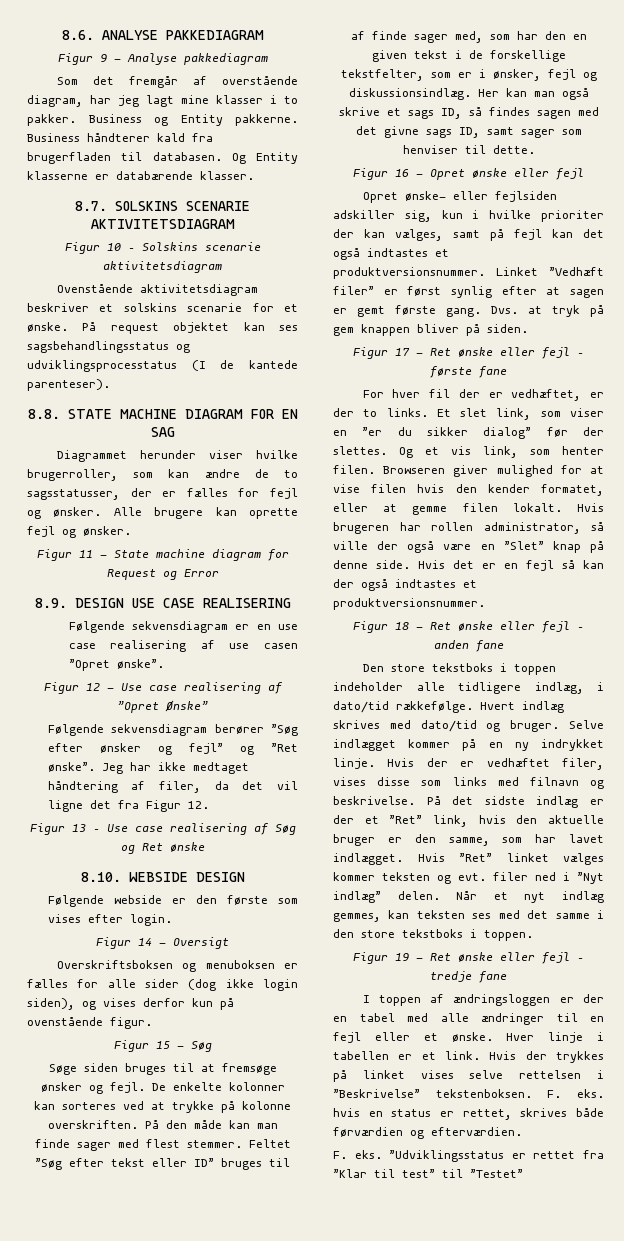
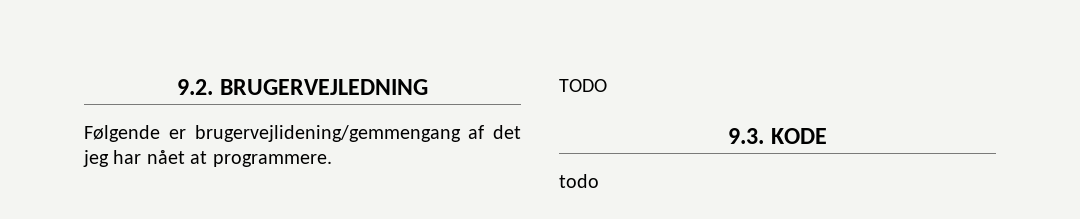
[61,30,264,40] [57,53,268,65] [56,76,298,88] [27,95,298,107] [27,114,298,126] [27,133,213,142] [27,152,298,164] [27,171,254,180] [75,201,250,211] [90,219,235,229] [64,242,261,254] [103,261,222,273] [56,284,258,296] [27,303,298,312] [27,322,298,334] [27,341,190,353] [27,360,298,372] [27,379,110,391] [27,409,298,419] [150,427,175,437] [56,450,298,462] [27,469,298,481] [27,488,298,500] [27,507,298,519] [27,526,131,538] [36,549,289,561] [106,569,219,580] [34,598,291,608] [68,621,298,633] [68,640,298,652] [68,659,164,671] [43,682,283,694] [117,700,208,713] [47,724,298,736] [47,743,298,755] [47,762,249,774] [47,781,298,793] [47,800,209,812] [29,823,296,835] [120,842,205,854] [80,872,245,882] [47,895,299,907] [47,914,172,926] [96,937,229,949] [56,960,298,972] [27,979,298,991] [27,998,234,1010] [27,1017,152,1029] [113,1040,212,1052] [48,1063,277,1075] [40,1082,285,1094] [34,1101,291,1113] [47,1120,278,1129] [34,1139,291,1151] [35,1158,290,1170] [350,31,587,43] [371,50,566,62] [340,69,597,81] [348,88,589,100] [338,107,599,119] [355,126,582,138] [402,145,535,154] [353,168,584,180] [362,191,557,203] [333,210,604,222] [333,229,604,241] [333,248,449,260] [333,267,604,279] [333,286,604,298] [333,305,604,317] [333,324,528,336] [353,347,584,359] [430,366,507,378] [362,389,604,401] [333,408,604,420] [333,427,604,439] [333,446,604,458] [333,465,604,477] [333,484,604,496] [333,503,604,515] [333,522,604,534] [333,541,604,553] [333,560,604,571] [333,579,477,591] [333,598,485,610] [353,621,584,633] [433,640,504,652] [362,663,556,675] [333,682,604,694] [333,701,564,713] [333,720,604,732] [333,739,604,751] [333,758,604,770] [333,777,604,789] [333,796,604,808] [333,815,604,827] [333,834,604,846] [333,853,604,865] [333,872,604,884] [333,891,604,903] [333,910,604,922] [333,929,533,941] [353,952,584,964] [430,971,507,983] [362,994,604,1006] [333,1013,604,1025] [333,1032,604,1043] [333,1051,604,1063] [333,1070,604,1082] [333,1089,604,1098] [333,1108,604,1120] [333,1127,522,1139] [333,1150,604,1162] [333,1169,523,1178] 8.6. ANALYSE PAKKEDIAGRAM // Figur 9 - Analyse pakkediagram // Som det fremgår af overstående diagram, har jeg lagt mine klasser i to pakker. Business og Entity pakkerne. Business håndterer kald fra brugerfladen til databasen. Og Entity klasserne er databærende klasser. // 8.7. SOLSKINS SCENARIE AKTIVITETSDIAGRAM // Figur 10 – Solskins scenarie aktivitetsdiagram // Ovenstående aktivitetsdiagram beskriver et solskins scenarie for et ønske. På request objektet kan ses sagsbehandlingsstatus og udviklingsprocesstatus (I de kantede parenteser). // 8.8. STATE MACHINE DIAGRAM FOR EN SAG // Diagrammet herunder viser hvilke brugerroller, som kan ændre de to sagsstatusser, der er fælles for fejl og ønsker. Alle brugere kan oprette fejl og ønsker. // Figur 11 - State machine diagram for Request og Error // 8.9. DESIGN USE CASE REALISERING // Følgende sekvensdiagram er en use case realisering af use casen ”Opret ønske”. // Figur 12 - Use case realisering af ”Opret Ønske” // Følgende sekvensdiagram berører ”Søg efter ønsker og fejl” og ”Ret ønske”. Jeg har ikke medtaget håndtering af filer, da det vil ligne det fra Figur 12. // Figur 13 – Use case realisering af Søg og Ret ønske // 8.10. WEBSIDE DESIGN // Følgende webside er den første som vises efter login. // Figur 14 - Oversigt // Overskriftsboksen og menuboksen er fælles for alle sider (dog ikke login siden), og vises derfor kun på ovenstående figur. // Figur 15 - Søg // Søge siden bruges til at fremsøge ønsker og fejl. De enkelte kolonner kan sorteres ved at trykke på kolonne overskriften. På den måde kan man finde sager med flest stemmer. Feltet ”Søg efter tekst eller ID” bruges til af finde sager med, som har den en given tekst i de forskellige tekstfelter, som er i ønsker, fejl og diskussionsindlæg. Her kan man også skrive et sags ID, så findes sagen med det givne sags ID, samt sager som henviser til dette. // Figur 16 - Opret ønske eller fejl // Opret ønske- eller fejlsiden adskiller sig, kun i hvilke prioriter der kan vælges, samt på fejl kan det også indtastes et produktversionsnummer. Linket ”Vedhæft filer” er først synlig efter at sagen er gemt første gang. Dvs. at tryk på gem knappen bliver på siden. // Figur 17 - Ret ønske eller fejl – første fane // For hver fil der er vedhæftet, er der to links. Et slet link, som viser en ”er du sikker dialog” før der slettes. Og et vis link, som henter filen. Browseren giver mulighed for at vise filen hvis den kender formatet, eller at gemme filen lokalt. Hvis brugeren har rollen administrator, så ville der også være en ”Slet” knap på denne side. Hvis det er en fejl så kan der også indtastes et produktversionsnummer. // Figur 18 - Ret ønske eller fejl – anden fane // Den store tekstboks i toppen indeholder alle tidligere indlæg, i dato/tid rækkefølge. Hvert indlæg skrives med dato/tid og bruger. Selve indlægget kommer på en ny indrykket linje. Hvis der er vedhæftet filer, vises disse som links med filnavn og beskrivelse. På det sidste indlæg er der et ”Ret” link, hvis den aktuelle bruger er den samme, som har lavet indlægget. Hvis ”Ret” linket vælges kommer teksten og evt. filer ned i ”Nyt indlæg” delen. Når et nyt indlæg gemmes, kan teksten ses med det samme i den store tekstboks i toppen. // Figur 19 - Ret ønske eller fejl – tredje fane // I toppen af ændringsloggen er der en tabel med alle ændringer til en fejl eller et ønske. Hver linje i tabellen er et link. Hvis der trykkes på linket vises selve rettelsen i ”Beskrivelse” tekstenboksen. F. eks. hvis en status er rettet, skrives både førværdien og efterværdien. // F. eks. ”Udviklingsstatus er rettet fra ”Klar til test” til ”Testet” -> [177,79,428,95] [84,125,521,142] [83,150,332,167] [559,79,607,92] [728,128,827,144] [559,174,599,188] 9.2. BRUGERVEJLEDNING // Følgende er brugervejlidening/gemmengang af det jeg har nået at programmere. // TODO // 9.3. KODE // todo

